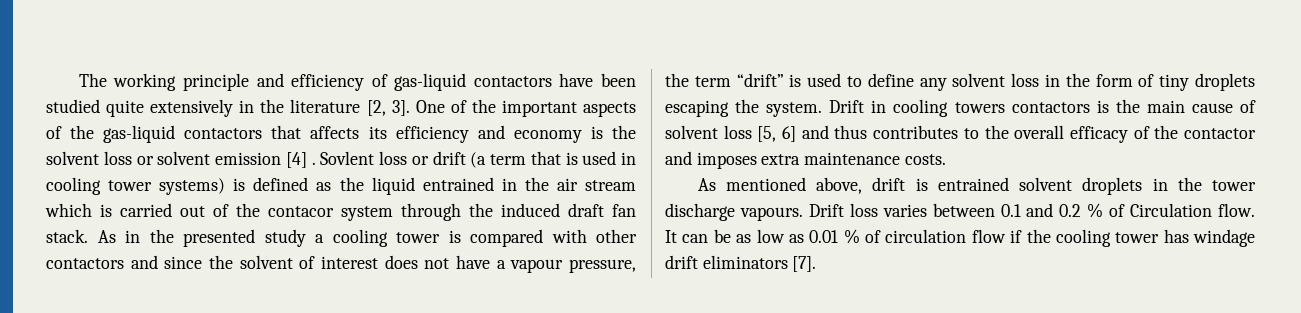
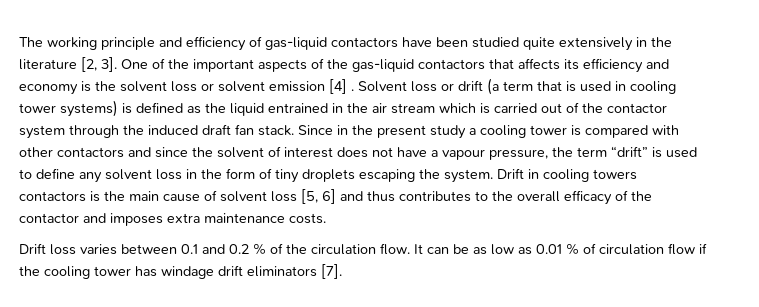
[320,151,375,165] Sovlent -> [358,81,407,92] Solvent
[268,206,334,217] contacor -> [607,103,667,113] contactor
[97,229,255,247] As in the presented -> [298,125,426,138] Since in the present
[697,177,1256,195] [665,203,803,221] As mentioned above, drift is entrained solvent droplets in the tower discharge vapours. -> (326, 218) none
[1130,203,1213,217] Circulation -> [286,244,376,255] the circulation

